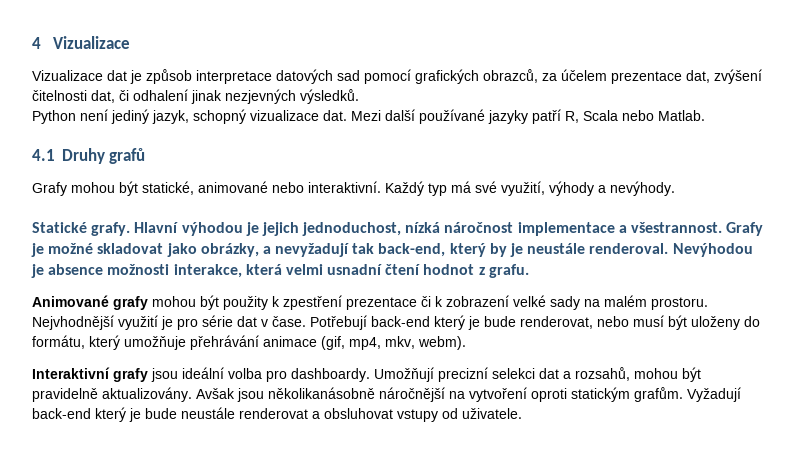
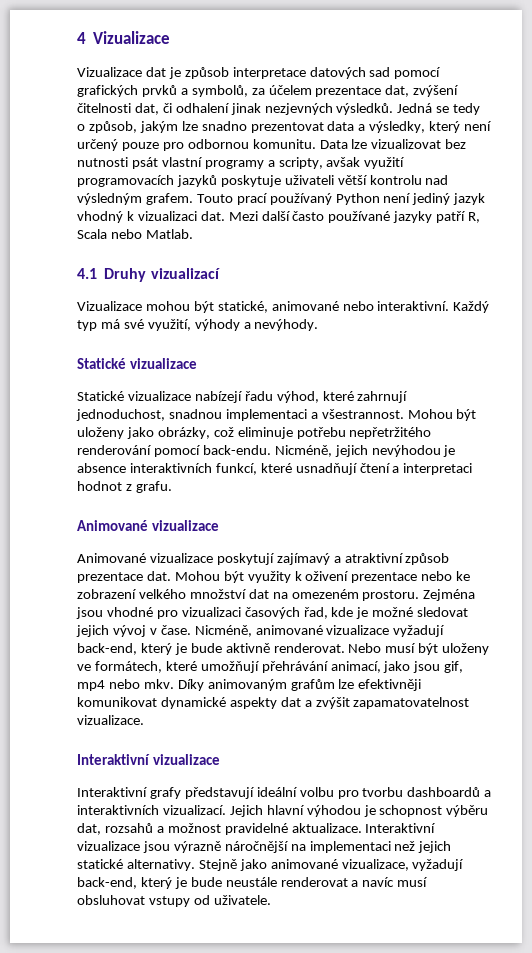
[483,69,538,83] obrazců, -> [141,85,248,97] prvků a symbolů,
[32,109,319,124] // Python není jediný jazyk, schopný vizualizace -> [397,103,481,115] [77,121,492,133] [77,139,467,151] [77,157,405,169] [77,175,449,187] [77,193,486,205] [77,211,197,223] Jedná se tedy o způsob, jakým lze snadno prezentovat data a výsledky, který není určený pouze pro odbornou komunitu. Data lze vizualizovat bez nutnosti psát vlastní programy a scripty, avšak využití programovacích jazyků poskytuje uživateli větší kontrolu nad výsledným grafem. Touto prací používaný Python není jediný jazyk vhodný k vizualizaci
(415, 115) none -> [292,211,325,221] často
[109,148,146,164] [32,182,67,196] grafů // Grafy -> [150,268,220,279] [77,301,142,311] vizualizací // Vizualizace
[91,222,764,236] [31,243,753,257] [31,264,529,278] [32,295,708,310] [32,315,760,330] [32,335,466,350] [32,367,701,382] [32,387,741,402] [32,408,91,419] grafy. Hlavní výhodou je jejich jednoduchost, nízká náročnost implementace a všestrannost. Grafy je možné skladovat jako obrázky, a nevyžadují tak back-end, který by je neustále renderoval. Nevýhodou je absence možnosti interakce, která velmi usnadní čtení hodnot z grafu. // Animované grafy mohou být použity k zpestření prezentace či k zobrazení velké sady na malém prostoru. Nejvhodnější využití je pro série dat v čase. Potřebují back-end který je bude renderovat, nebo musí být uloženy do formátu, který umožňuje přehrávání animace (gif, mp4, mkv, webm). // Interaktivní grafy jsou ideální volba pro dashboardy. Umožňují precizní selekci dat a rozsahů, mohou být pravidelně aktualizovány. Avšak jsou několikanásobně náročnější na vytvoření oproti statickým grafům. Vyžadují back-end -> [130,358,198,369] [77,391,408,403] [76,409,477,421] [77,427,432,439] [77,445,456,457] [77,463,473,475] [77,481,172,493] [77,520,220,531] [77,553,450,565] [77,571,471,583] [77,589,476,601] [76,607,469,619] [76,625,445,637] [77,643,490,655] [77,661,464,673] [77,679,422,691] [77,697,470,709] [77,715,144,725] [77,754,221,765] [77,787,492,799] [77,805,489,817] [77,823,436,835] [77,841,452,853] [77,859,464,871] [77,877,137,889] vizualizace // Statické vizualizace nabízejí řadu výhod, které zahrnují jednoduchost, snadnou implementaci a všestrannost. Mohou být uloženy jako obrázky, což eliminuje potřebu nepřetržitého renderování pomocí back-endu. Nicméně, jejich nevýhodou je absence interaktivních funkcí, které usnadňují čtení a interpretaci hodnot z grafu. // Animované vizualizace // Animované vizualizace poskytují zajímavý a atraktivní způsob prezentace dat. Mohou být využity k oživení prezentace nebo ke zobrazení velkého množství dat na omezeném prostoru. Zejména jsou vhodné pro vizualizaci časových řad, kde je možné sledovat jejich vývoj v čase. Nicméně, animované vizualizace vyžadují back-end, který je bude aktivně renderovat. Nebo musí být uloženy ve formátech, které umožňují přehrávání animací, jako jsou gif, mp4 nebo mkv. Díky animovaným grafům lze efektivněji komunikovat dynamické aspekty dat a zvýšit zapamatovatelnost vizualizace. // Interaktivní vizualizace // Interaktivní grafy představují ideální volbu pro tvorbu dashboardů a interaktivních vizualizací. Jejich hlavní výhodou je schopnost výběru dat, rozsahů a možnost pravidelné aktualizace. Interaktivní vizualizace jsou výrazně náročnější na implementaci než jejich statické alternativy. Stejně jako animované vizualizace, vyžadují back-end,
(320, 415) none -> [362,877,428,887] navíc musí

